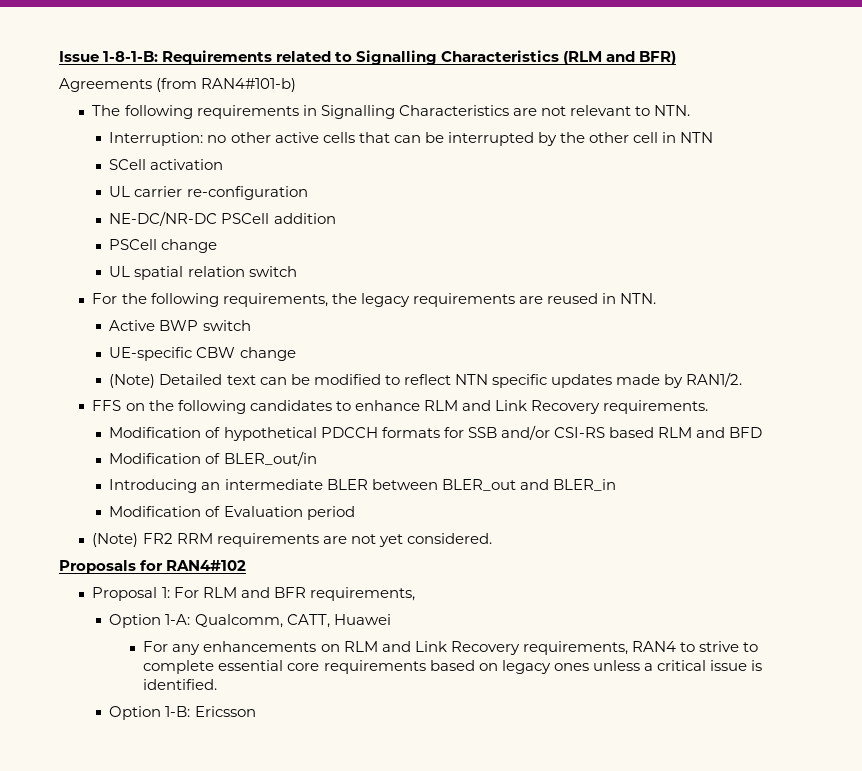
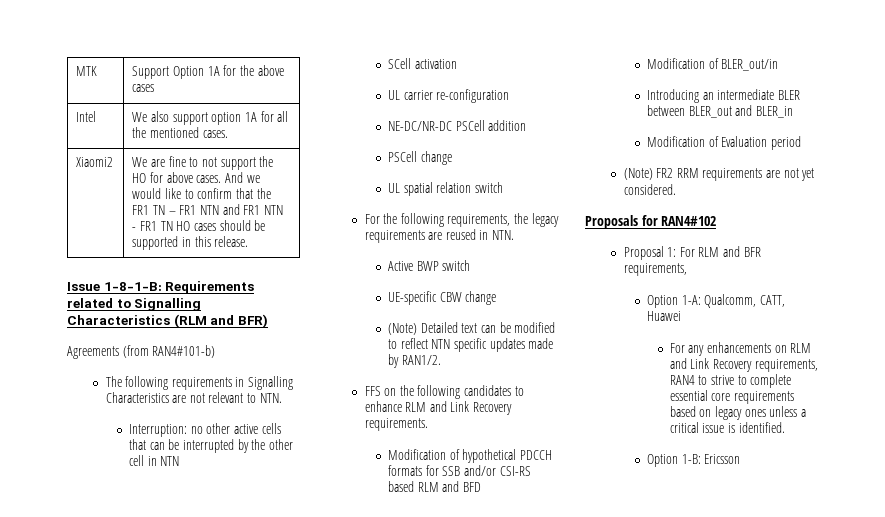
(59, 56) none -> [76,66,98,76] [132,65,284,79] [132,84,155,92] [76,111,97,122] [132,111,289,125] [132,127,228,138] [76,157,114,167] [132,156,274,170] [132,172,260,183] [132,188,271,199] [132,204,283,215] [132,220,266,231] [132,236,249,250] MTK | Support Option 1A for the above cases // Intel | We also support option 1A for all the mentioned cases. // Xiaomi2 | We are fine to not support the HO for above cases. And we would like to confirm that the FR1 TN – FR1 NTN and FR1 NTN - FR1 TN HO cases should be supported in this release. //

